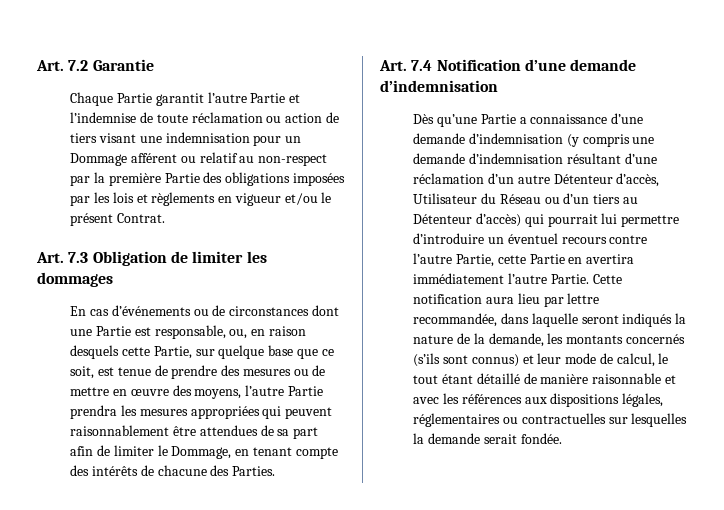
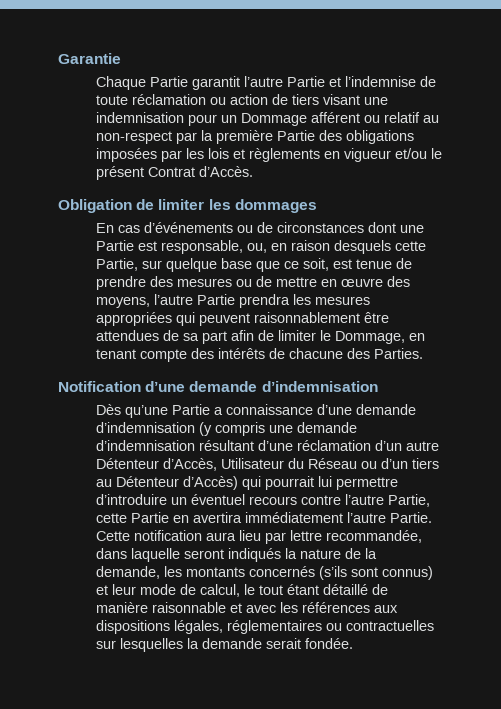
[36,60,89,71] Art. 7.2 -> (58, 58) none
[116,213,165,223] [36,252,89,263] Contrat. // Art. 7.3 -> [147,166,253,177] Contrat d’Accès. //
[379,60,433,71] Art. 7.4 -> (423, 353) none
[616,173,660,187] d’accès, -> [162,458,217,471] d’Accès,
[475,213,521,227] d’accès) -> [182,476,238,490] d’Accès)

